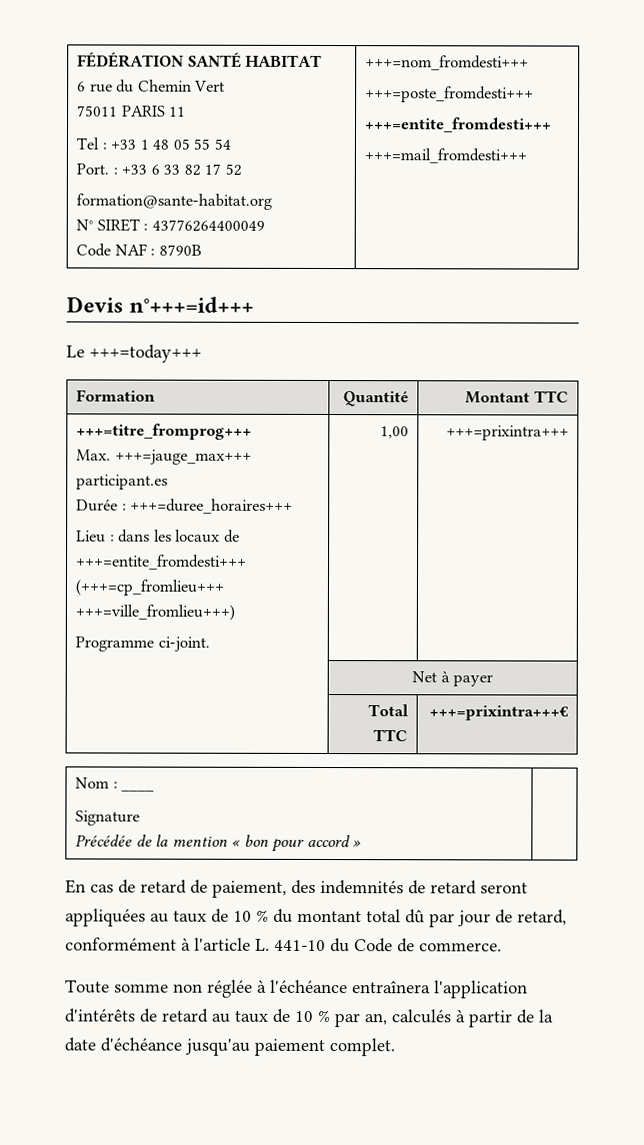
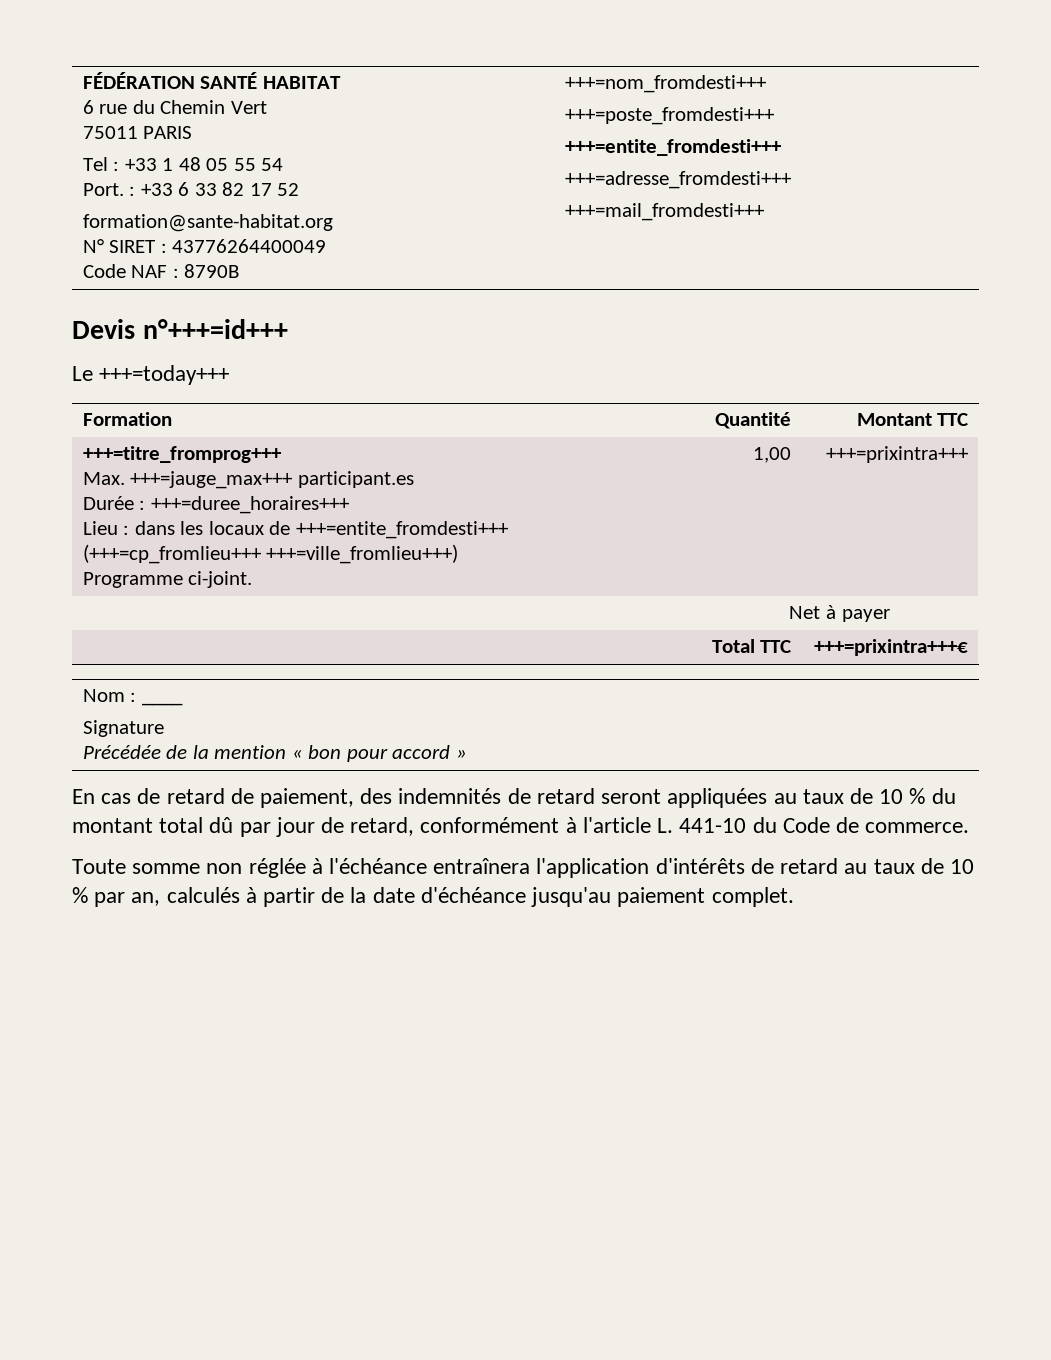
[169,106,187,117] 11 -> (193, 132) none
(553, 125) none -> [564,171,791,189] // +++=adresse_fromdesti+++

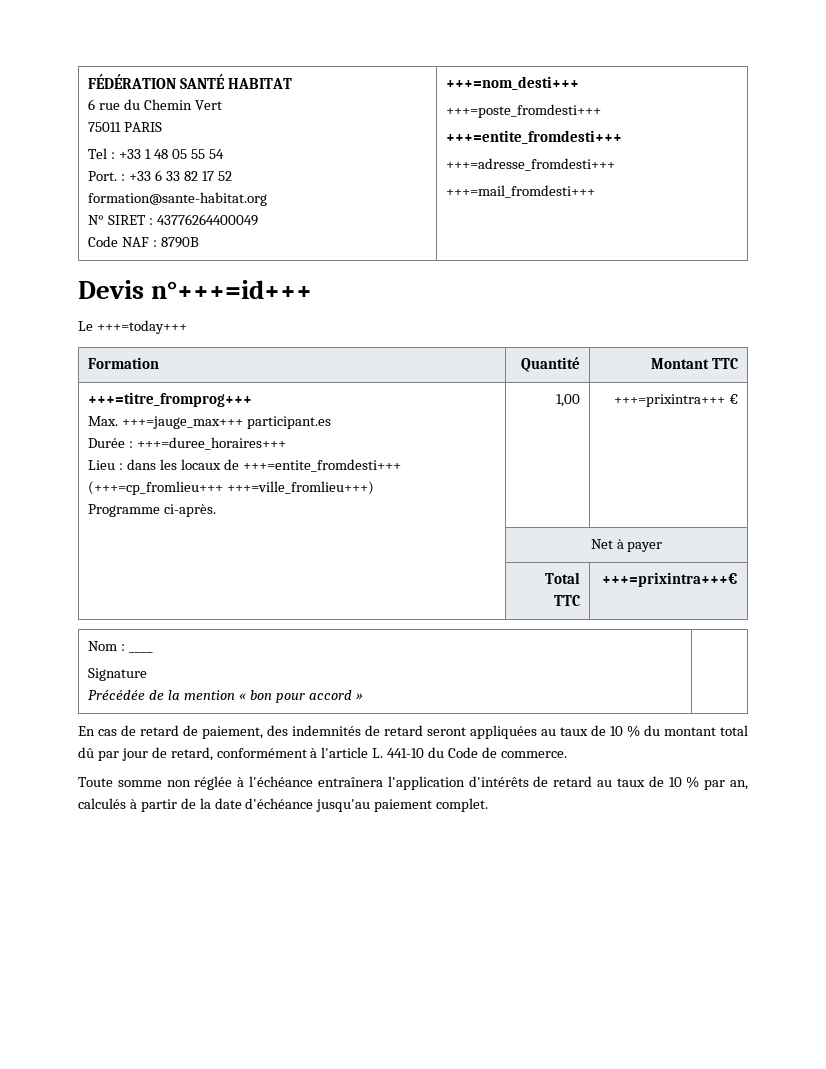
[564,75,766,93] +++=nom_fromdesti+++ -> [446,76,580,90] +++=nom_desti+++
[188,571,253,588] ci-joint. -> [164,504,217,517] ci-après.
(969, 454) none -> [728,394,738,404] €

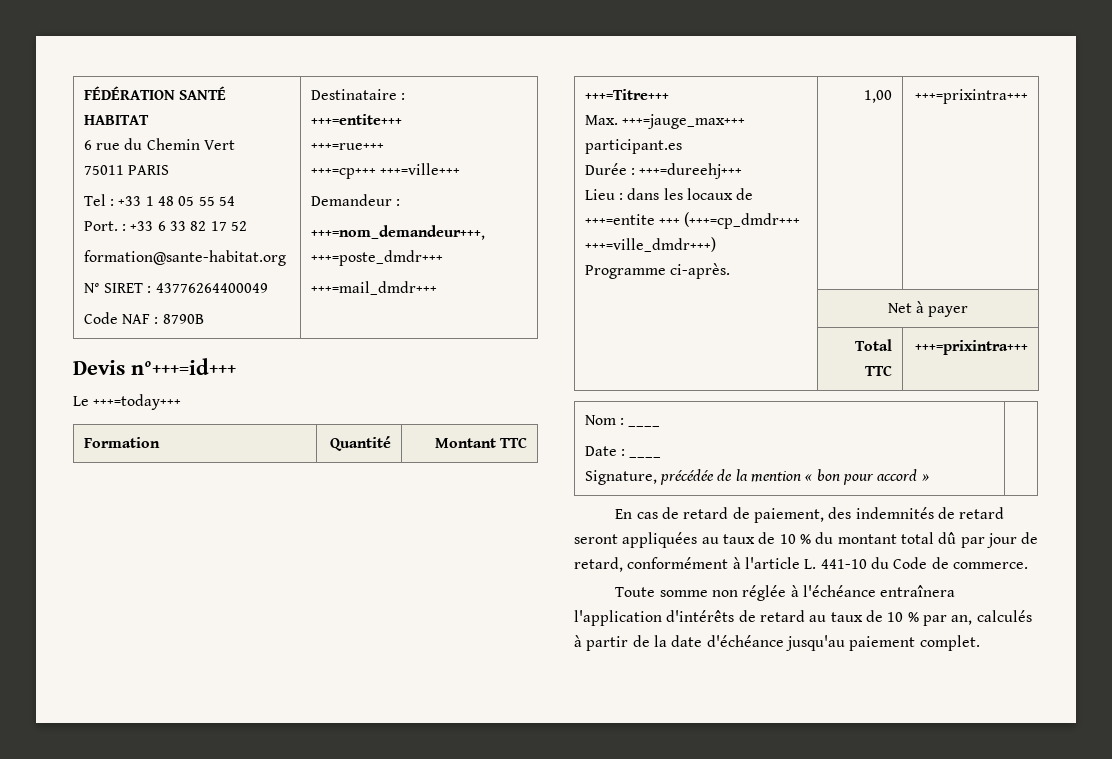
[446,76,580,90] [446,104,602,118] [446,130,623,144] [446,158,616,171] [446,185,596,198] +++=nom_desti+++ // +++=poste_fromdesti+++ // +++=entite_fromdesti+++ // +++=adresse_fromdesti+++ // +++=mail_fromdesti+++ -> [310,89,406,100] [310,114,402,125] [310,143,384,150] [310,163,461,179] [310,194,401,206] [310,225,485,240] [310,250,443,266] [310,281,437,295] Destinataire : // +++=entite+++ // +++=rue+++ // +++=cp+++ +++=ville+++ // Demandeur : // +++=nom_demandeur+++, +++=poste_dmdr+++ // +++=mail_dmdr+++
[88,392,253,407] +++=titre_fromprog+++ -> [584,89,669,100] +++=Titre+++
[137,437,287,450] +++=duree_horaires+++ -> [639,163,743,179] +++=dureehj+++
[242,459,401,472] [88,481,375,495] +++=entite_fromdesti+++ (+++=cp_fromlieu+++ +++=ville_fromlieu+++) -> [584,212,801,229] [584,237,716,252] +++=entite +++ (+++=cp_dmdr+++ +++=ville_dmdr+++)
[728,394,738,404] € -> (1029, 96) none
[601,572,738,587] +++=prixintra+++€ -> [915,340,1029,355] +++=prixintra+++
[88,668,148,681] [88,690,146,700] Signature // Précédée -> [584,446,626,456] [629,456,662,458] [584,469,715,485] Date : ____ // Signature, précédée

